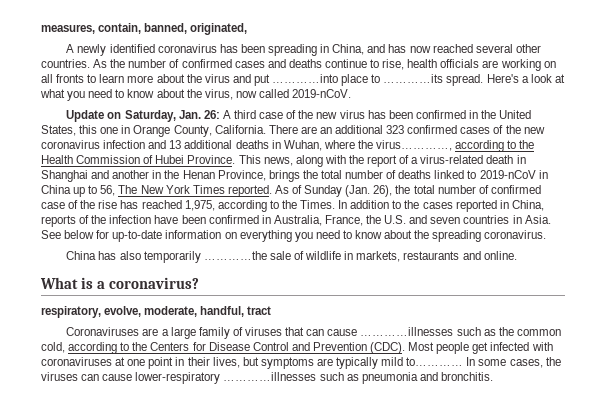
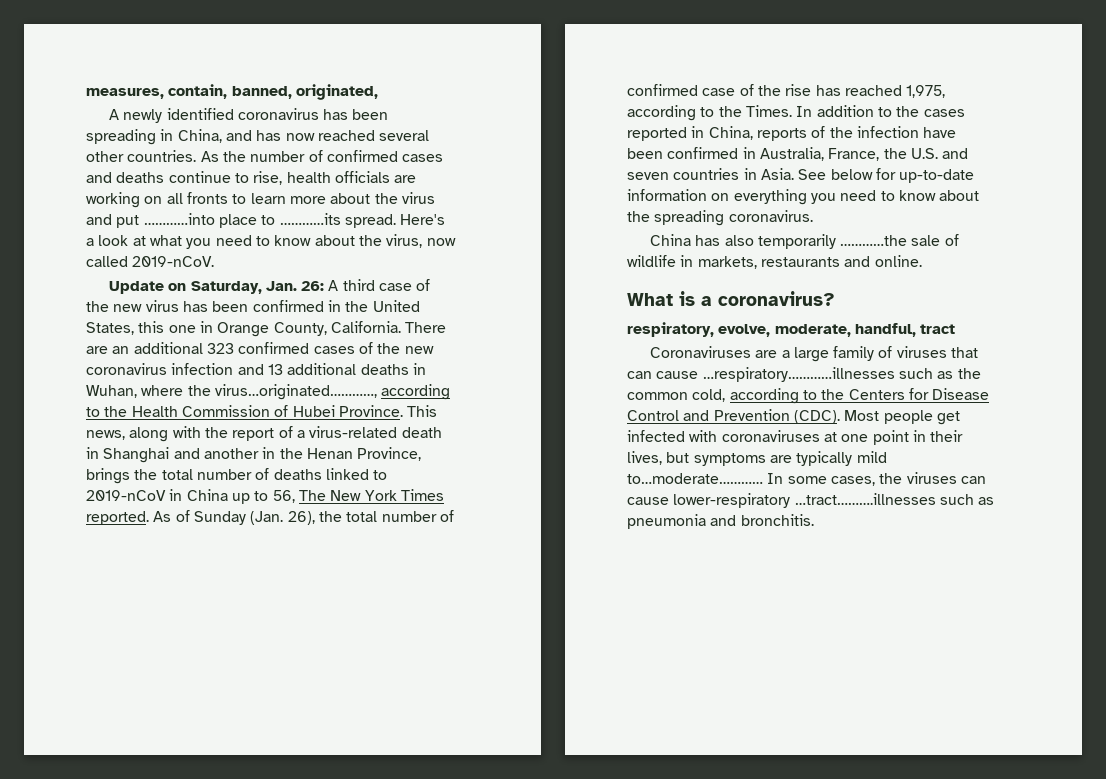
[376,140,453,151] virus…………, -> [214,384,377,400] virus…originated…………,
[360,327,454,336] …………illnesses -> [702,367,895,382] …respiratory…………illnesses
[406,357,464,366] to………… -> [627,473,763,484] to…moderate…………
[223,372,317,381] …………illnesses -> [794,493,936,505] …tract……….illnesses

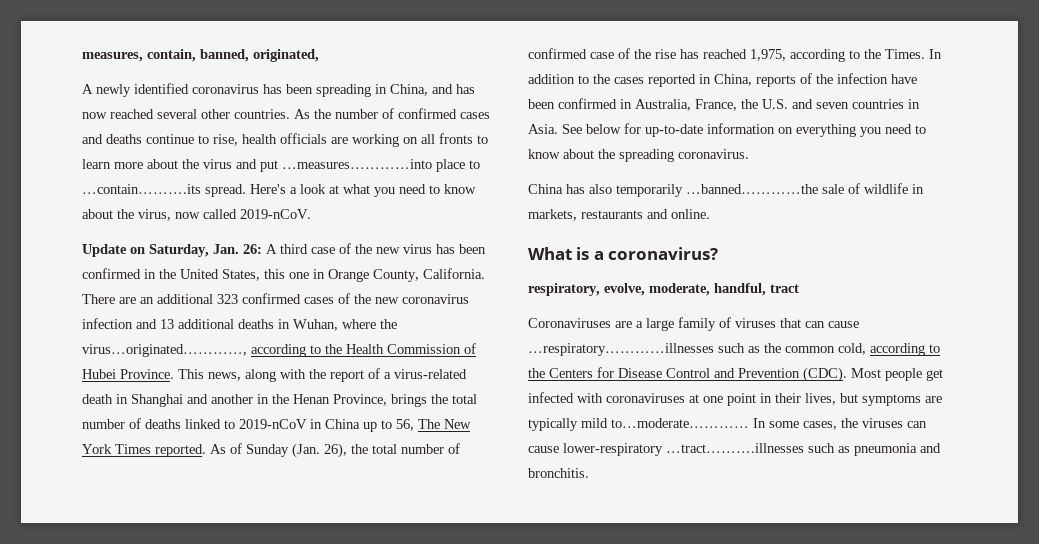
[143,213,215,225] …………into -> [282,159,432,169] …measures…………into
[279,213,341,225] …………its -> [82,184,201,194] …contain……….its
[840,235,908,246] …………the -> [686,184,818,194] …banned…………the

